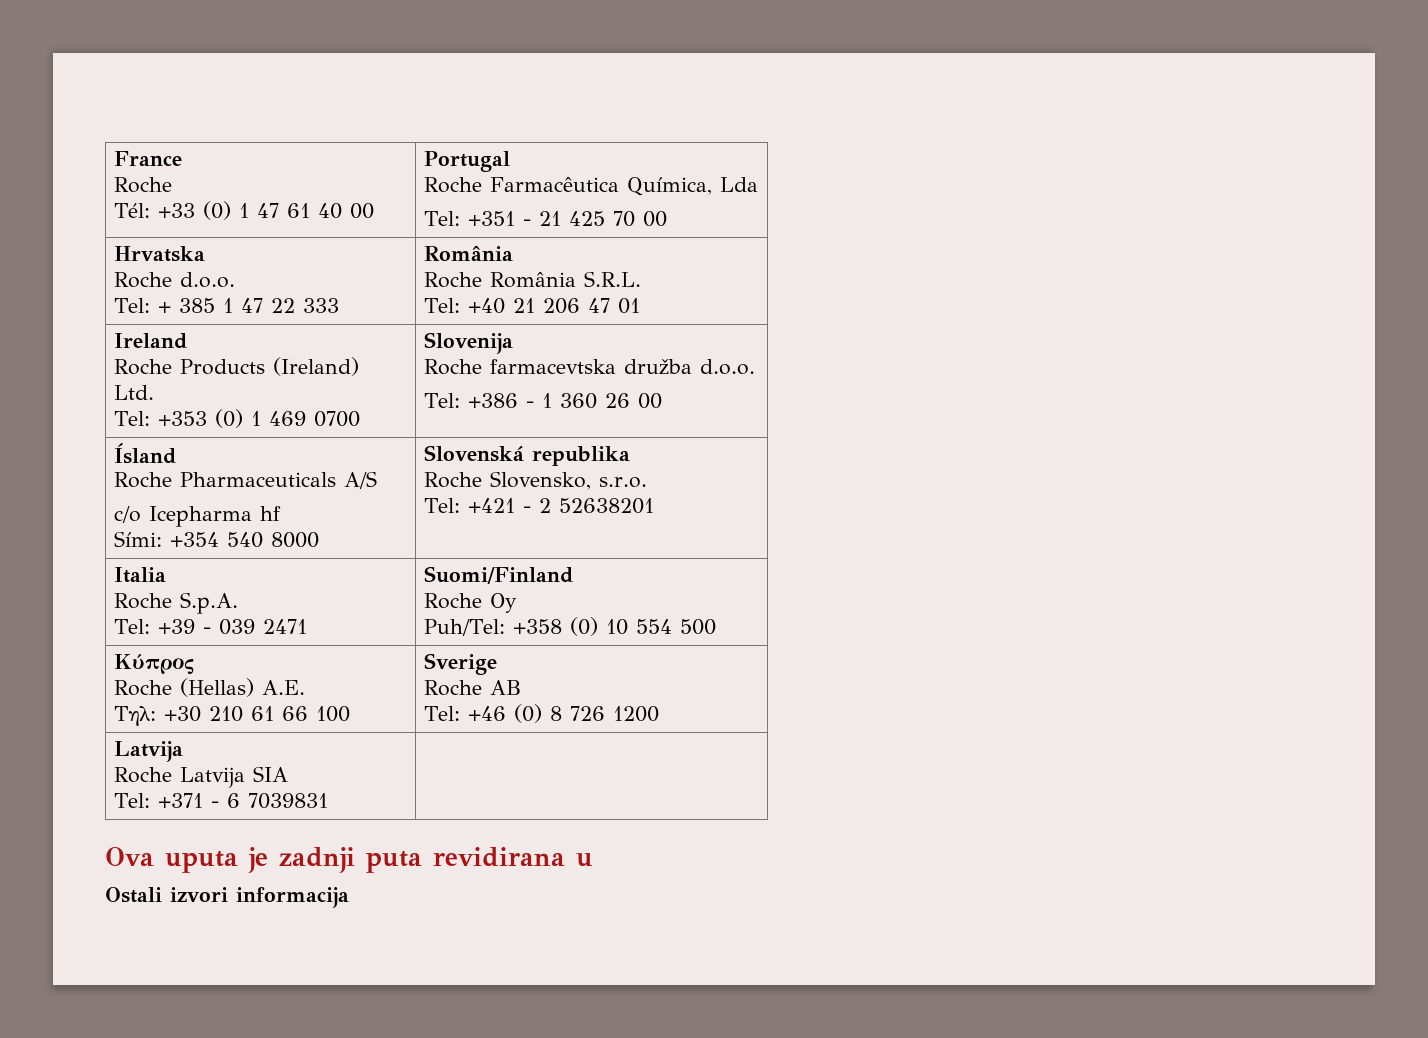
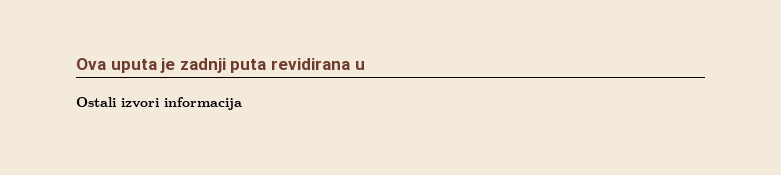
[114,151,183,166] [114,177,173,193] [114,201,375,220] [424,151,511,172] [424,177,759,196] [424,211,668,227] [114,246,206,262] [114,272,236,288] [114,298,340,313] [424,246,514,261] [424,271,642,288] [424,298,641,314] [114,333,188,349] [114,357,360,376] [114,385,155,400] [114,409,361,428] [424,332,514,354] [424,359,756,375] [424,393,663,409] [114,443,177,464] [114,471,378,489] [114,506,282,527] [114,531,320,548] [424,445,631,466] [424,471,648,490] [424,498,655,514] [114,567,167,583] [114,592,239,614] [114,619,308,635] [424,566,574,584] [424,593,518,613] [424,617,717,636] [114,654,195,674] [114,678,306,697] [114,706,351,726] [424,653,498,675] [424,680,522,696] [424,704,660,723] [114,741,184,762] [114,766,289,788] [114,793,329,809] France // Roche // Tél: +33 (0) 1 47 61 40 00 | Portugal // Roche Farmacêutica Química, Lda // Tel: +351 - 21 425 70 00 // Hrvatska // Roche d.o.o. // Tel: + 385 1 47 22 333 | România // Roche România S.R.L. // Tel: +40 21 206 47 01 // Ireland // Roche Products (Ireland) Ltd. // Tel: +353 (0) 1 469 0700 | Slovenija // Roche farmacevtska družba d.o.o. // Tel: +386 - 1 360 26 00 // Ísland // Roche Pharmaceuticals A/S // c/o Icepharma hf // Sími: +354 540 8000 | Slovenská republika // Roche Slovensko, s.r.o. // Tel: +421 - 2 52638201 // Italia // Roche S.p.A. // Tel: +39 - 039 2471 | Suomi/Finland // Roche Oy // Puh/Tel: +358 (0) 10 554 500 // Κύπρος // Roche (Hellas) A.E. // Τηλ: +30 210 61 66 100 | Sverige // Roche AB // Tel: +46 (0) 8 726 1200 // Latvija // Roche Latvija SIA // Tel: +371 - 6 7039831 | // -> (76, 64) none

